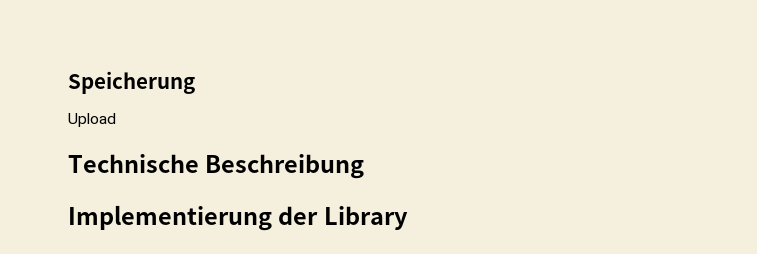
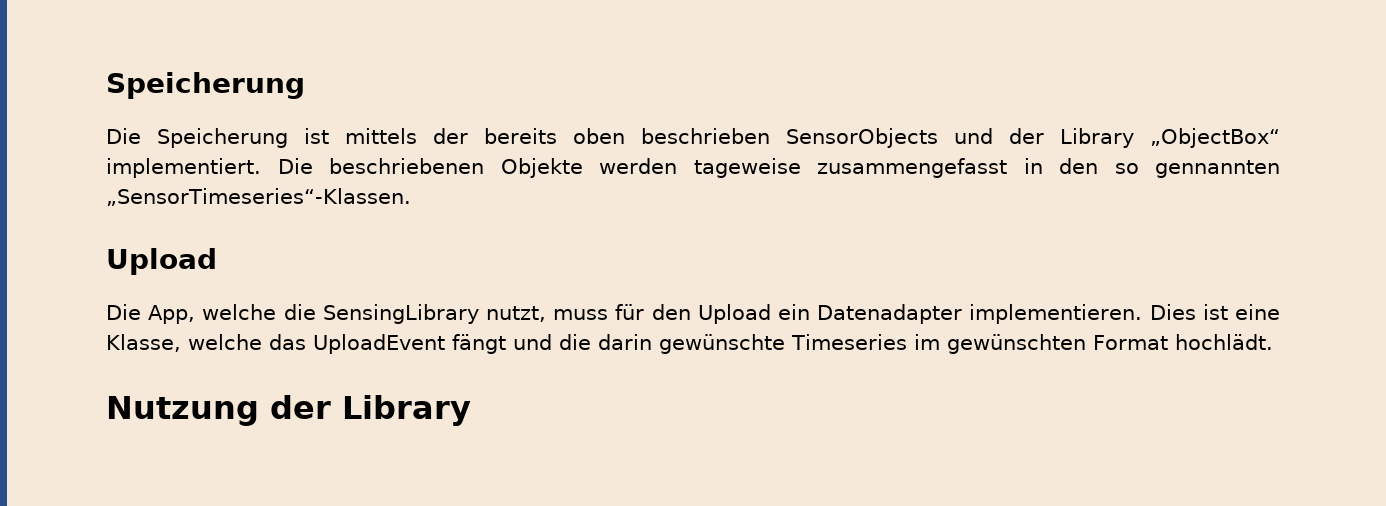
[68,113,116,127] [68,154,365,179] [68,205,272,231] Upload // Technische Beschreibung // Implementierung -> [106,128,1281,148] [106,158,1280,178] [106,188,411,206] [106,248,217,275] [106,304,1281,324] [106,334,1273,354] [106,396,259,426] Die Speicherung ist mittels der bereits oben beschrieben SensorObjects und der Library „ObjectBox“ implementiert. Die beschriebenen Objekte werden tageweise zusammengefasst in den so gennannten „SensorTimeseries“-Klassen. // Upload // Die App, welche die SensingLibrary nutzt, muss für den Upload ein Datenadapter implementieren. Dies ist eine Klasse, welche das UploadEvent fängt und die darin gewünschte Timeseries im gewünschten Format hochlädt. // Nutzung

